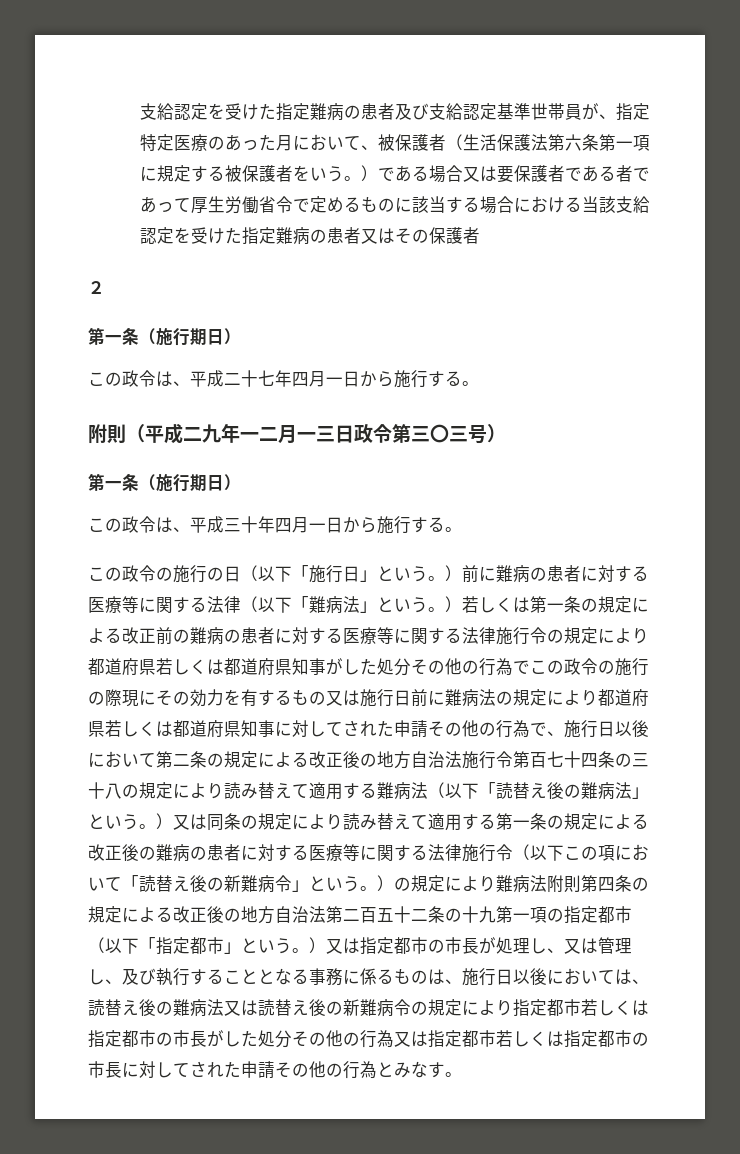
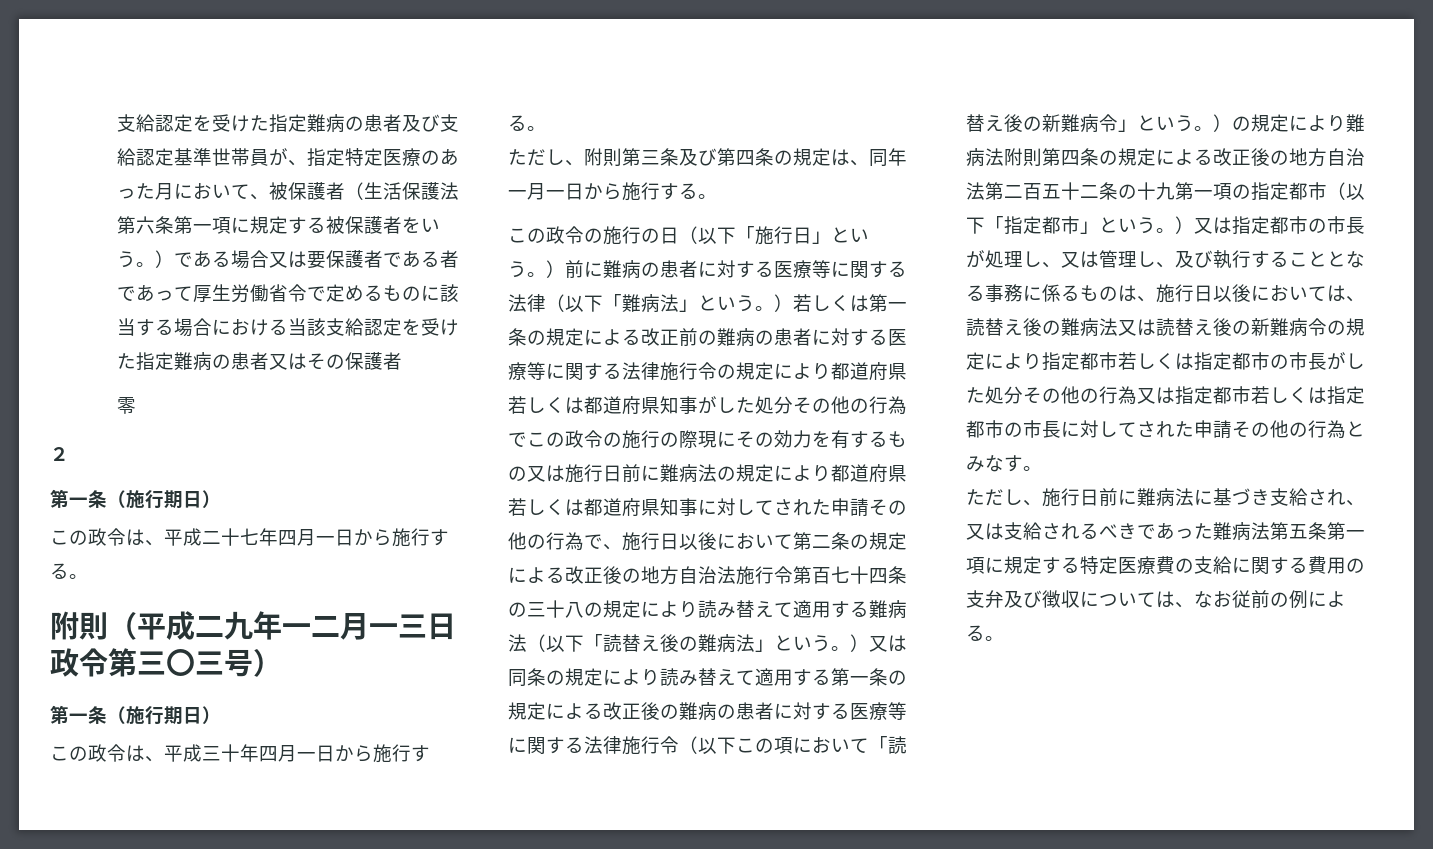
(480, 235) none -> [116,397,136,414] // 零
(462, 529) none -> [508,148,907,167] [508,182,717,201] // ただし、附則第三条及び第四条の規定は、同年一月一日から施行する。
(462, 1074) none -> [966,488,1365,507] [966,522,1365,541] [966,556,1365,574] [966,590,1346,609] [966,625,1004,641] // ただし、施行日前に難病法に基づき支給され、又は支給されるべきであった難病法第五条第一項に規定する特定医療費の支給に関する費用の支弁及び徴収については、なお従前の例による。

